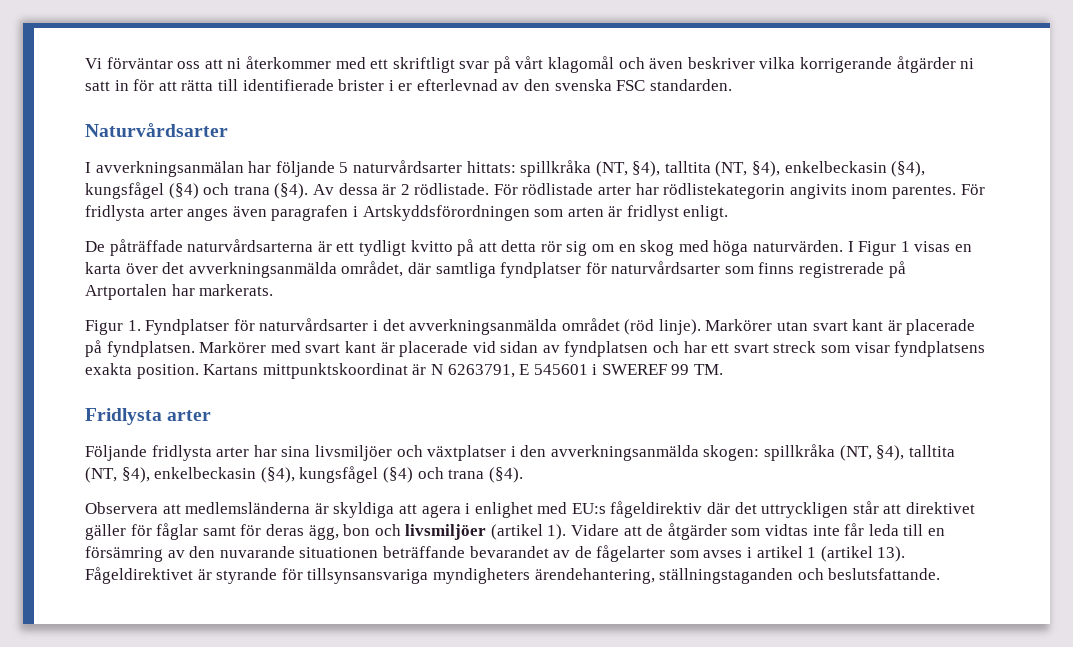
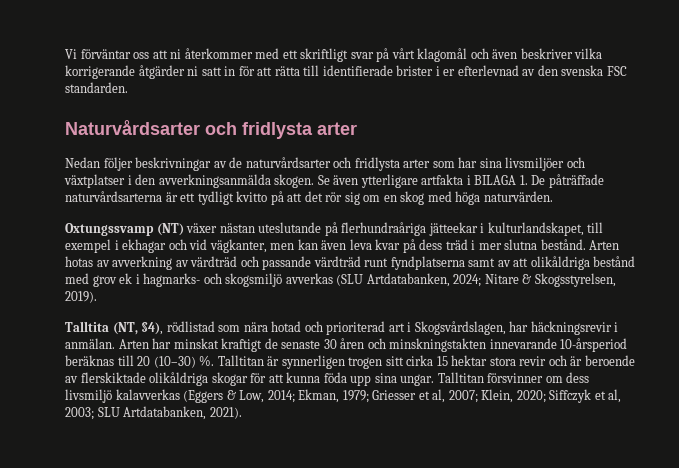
[85,160,926,177] [85,182,985,199] [85,205,729,221] // I avverkningsanmälan har följande 5 naturvårdsarter hittats: spillkråka (NT, §4), talltita (NT, §4), enkelbeckasin (§4), kungsfågel (§4) och trana (§4). Av dessa är 2 rödlistade. För rödlistade arter har rödlistekategorin angivits inom parentes. För fridlysta arter anges även paragrafen i Artskyddsförordningen som arten är fridlyst enligt. // -> [205,122,357,139] [65,157,585,171] [64,174,528,188] och fridlysta arter // Nedan följer beskrivningar av de naturvårdsarter och fridlysta arter som har sina livsmiljöer och växtplatser i den avverkningsanmälda skogen. Se även ytterligare artfakta i BILAGA 1.
[501,240,537,252] detta -> [304,191,323,202] det
[847,241,972,256] [85,261,906,278] [85,284,274,300] [85,318,976,335] [85,340,986,357] [85,363,724,379] [85,408,212,425] [85,444,955,461] [85,466,523,483] [85,501,976,518] [85,523,945,540] [85,545,906,562] [85,567,941,584] I Figur 1 visas en karta över det avverkningsanmälda området, där samtliga fyndplatser för naturvårdsarter som finns registrerade på Artportalen har markerats. // Figur 1. Fyndplatser för naturvårdsarter i det avverkningsanmälda området (röd linje). Markörer utan svart kant är placerade på fyndplatsen. Markörer med svart kant är placerade vid sidan av fyndplatsen och har ett svart streck som visar fyndplatsens exakta position. Kartans mittpunktskoordinat är N 6263791, E 545601 i SWEREF 99 TM. // Fridlysta arter // Följande fridlysta arter har sina livsmiljöer och växtplatser i den avverkningsanmälda skogen: spillkråka (NT, §4), talltita (NT, §4), enkelbeckasin (§4), kungsfågel (§4) och trana (§4). // Observera att medlemsländerna är skyldiga att agera i enlighet med EU:s fågeldirektiv där det uttryckligen står att direktivet gäller för fåglar samt för deras ägg, bon och livsmiljöer (artikel 1). Vidare att de åtgärder som vidtas inte får leda till en försämring av den nuvarande situationen beträffande bevarandet av de fågelarter som avses i artikel 1 (artikel 13). Fågeldirektivet är styrande för tillsynsansvariga myndigheters ärendehantering, ställningstaganden och beslutsfattande. -> [65,222,604,236] [65,239,620,253] [65,256,636,270] [65,273,616,287] [65,291,97,303] [65,321,619,335] [65,338,628,352] [65,355,635,369] [65,372,590,386] [65,389,622,403] [65,406,242,420] // Oxtungssvamp (NT) växer nästan uteslutande på flerhundraåriga jätteekar i kulturlandskapet, till exempel i ekhagar och vid vägkanter, men kan även leva kvar på dess träd i mer slutna bestånd. Arten hotas av avverkning av värdträd och passande värdträd runt fyndplatserna samt av att olikåldriga bestånd med grov ek i hagmarks- och skogsmiljö avverkas (SLU Artdatabanken, 2024; Nitare & Skogsstyrelsen, 2019). // Talltita (NT, §4), rödlistad som nära hotad och prioriterad art i Skogsvårdslagen, har häckningsrevir i anmälan. Arten har minskat kraftigt de senaste 30 åren och minskningstakten innevarande 10-årsperiod beräknas till 20 (10–30) %. Talltitan är synnerligen trogen sitt cirka 15 hektar stora revir och är beroende av flerskiktade olikåldriga skogar för att kunna föda upp sina ungar. Talltitan försvinner om dess livsmiljö kalavverkas (Eggers & Low, 2014; Ekman, 1979; Griesser et al, 2007; Klein, 2020; Siffczyk et al, 2003; SLU Artdatabanken, 2021).

